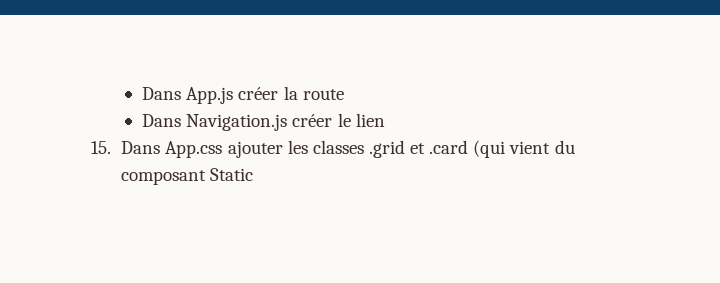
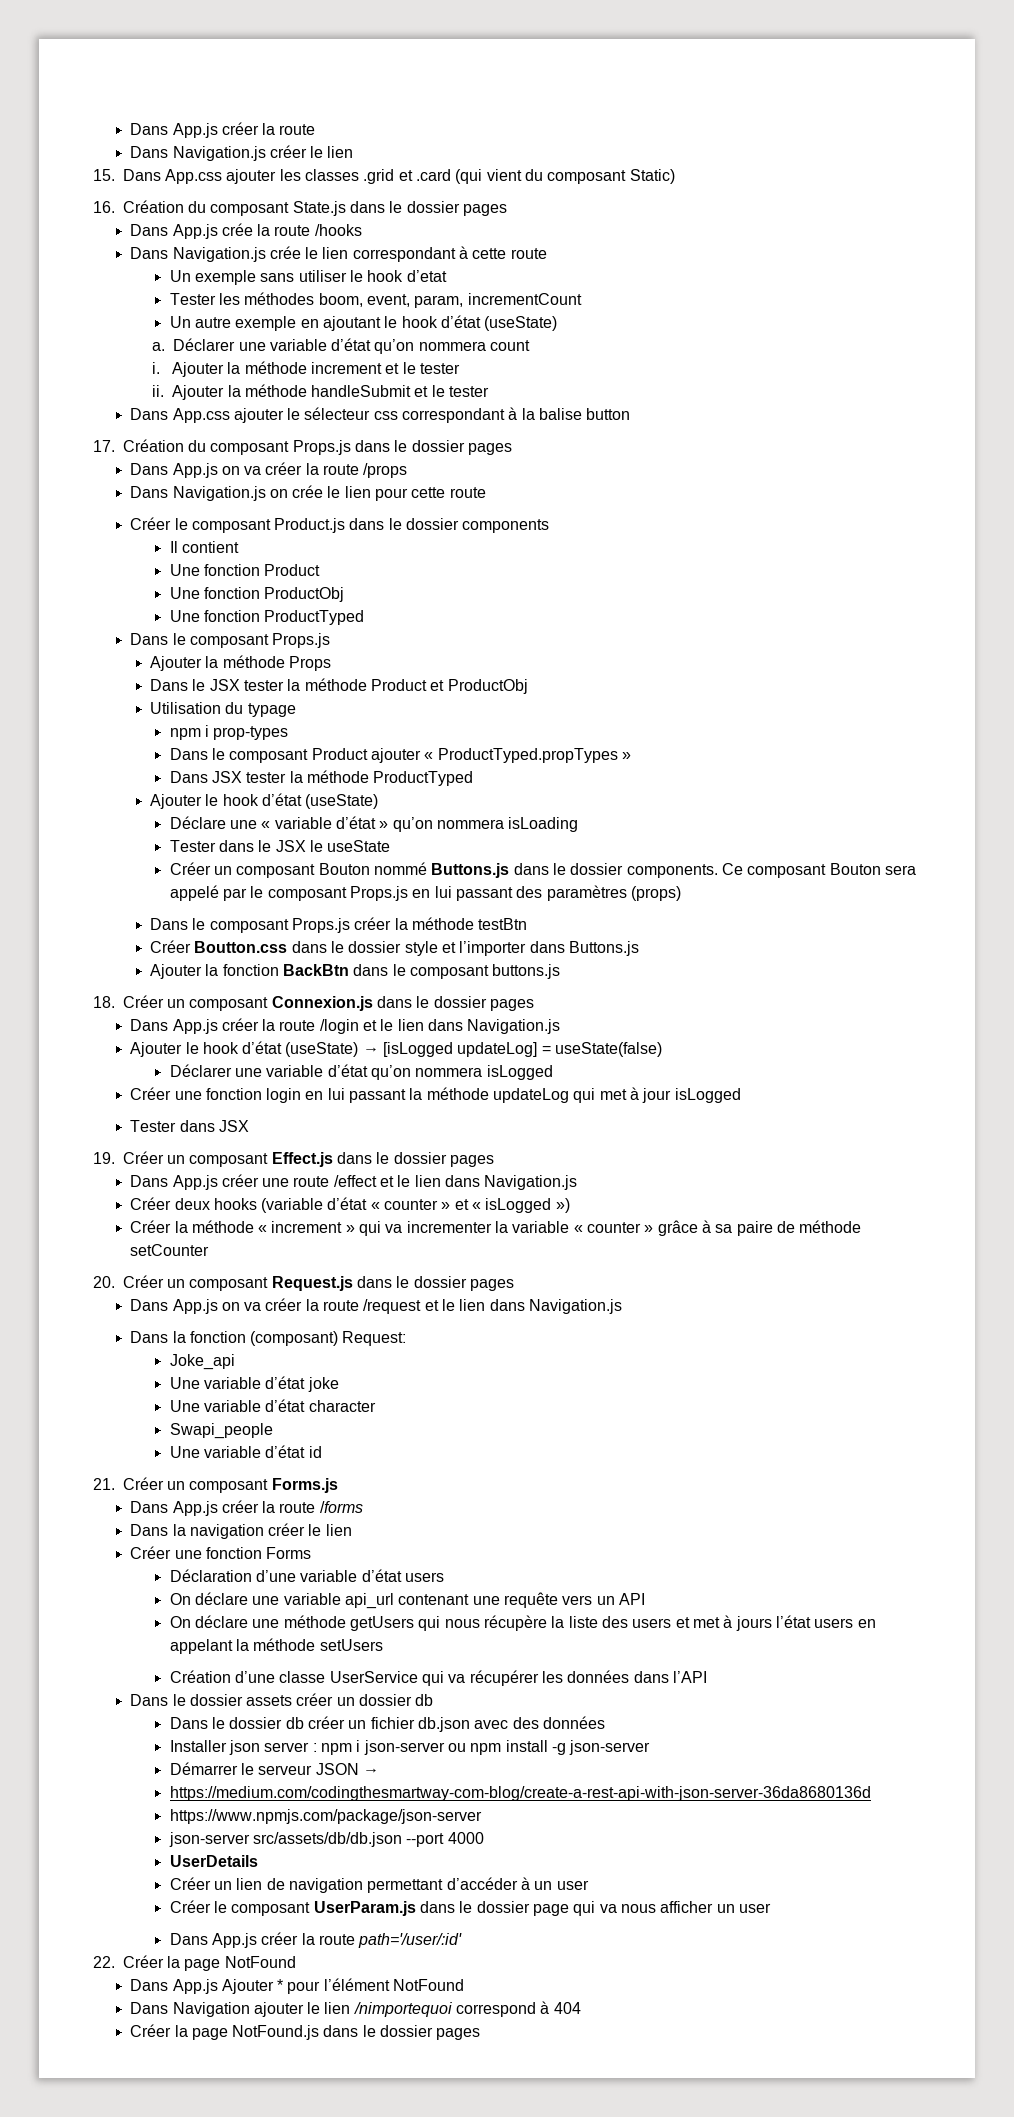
[210,168,254,181] Static -> [629,169,675,184] [92,200,508,216] [130,223,362,239] [130,246,547,262] [169,270,447,285] [169,292,582,308] [169,315,558,331] [152,338,531,354] [152,361,460,377] [152,384,490,400] [130,407,631,423] [92,439,513,455] [130,462,408,478] [130,485,486,501] [130,517,550,533] [169,541,240,553] [169,564,321,576] [169,587,345,602] [169,610,365,625] [130,633,331,648] [149,655,331,671] [149,678,528,694] [149,702,296,717] [169,725,289,740] [169,748,632,763] [169,770,474,786] [149,793,379,809] [169,816,579,832] [169,840,391,852] [169,862,916,878] [169,885,681,901] [149,917,528,933] [149,940,639,956] [149,964,561,979] [92,995,535,1011] [130,1018,561,1034] [130,1041,663,1057] [169,1064,553,1080] [130,1087,741,1103] [130,1120,249,1132] [92,1151,495,1167] [130,1174,578,1190] [130,1197,570,1213] [130,1220,862,1236] [130,1244,210,1256] [92,1275,515,1291] [130,1298,623,1314] [130,1331,407,1346] [169,1354,235,1370] [169,1376,339,1392] [169,1399,376,1412] [169,1423,273,1439] [169,1445,322,1458] [92,1477,338,1493] [130,1500,363,1516] [130,1523,352,1539] [130,1546,312,1559] [169,1569,445,1582] [169,1592,645,1609] [169,1615,876,1631] [169,1638,383,1654] [169,1670,707,1686] [130,1693,434,1706] [169,1716,605,1732] [169,1740,651,1755] [169,1762,380,1775] [169,1786,871,1801] [169,1809,482,1824] [168,1832,484,1847] [169,1855,258,1867] [169,1877,589,1893] [169,1900,771,1916] [169,1932,463,1948] [92,1955,296,1971] [130,1978,465,1994] [130,2001,581,2017] [130,2024,481,2040] Static) // 16. Création du composant State.js dans le dossier pages // Dans App.js crée la route /hooks // Dans Navigation.js crée le lien correspondant à cette route // Un exemple sans utiliser le hook d’etat // Tester les méthodes boom, event, param, incrementCount // Un autre exemple en ajoutant le hook d’état (useState) // a. Déclarer une variable d’état qu’on nommera count // i. Ajouter la méthode increment et le tester // ii. Ajouter la méthode handleSubmit et le tester // Dans App.css ajouter le sélecteur css correspondant à la balise button // 17. Création du composant Props.js dans le dossier pages // Dans App.js on va créer la route /props // Dans Navigation.js on crée le lien pour cette route // Créer le composant Product.js dans le dossier components // Il contient // Une fonction Product // Une fonction ProductObj // Une fonction ProductTyped // Dans le composant Props.js // Ajouter la méthode Props // Dans le JSX tester la méthode Product et ProductObj // Utilisation du typage // npm i prop-types // Dans le composant Product ajouter « ProductTyped.propTypes » // Dans JSX tester la méthode ProductTyped // Ajouter le hook d’état (useState) // Déclare une « variable d’état » qu’on nommera isLoading // Tester dans le JSX le useState // Créer un composant Bouton nommé Buttons.js dans le dossier components. Ce composant Bouton sera appelé par le composant Props.js en lui passant des paramètres (props) // Dans le composant Props.js créer la méthode testBtn // Créer Boutton.css dans le dossier style et l’importer dans Buttons.js // Ajouter la fonction BackBtn dans le composant buttons.js // 18. Créer un composant Connexion.js dans le dossier pages // Dans App.js créer la route /login et le lien dans Navigation.js // Ajouter le hook d’état (useState) → [isLogged updateLog] = useState(false) // Déclarer une variable d’état qu’on nommera isLogged // Créer une fonction login en lui passant la méthode updateLog qui met à jour isLogged // Tester dans JSX // 19. Créer un composant Effect.js dans le dossier pages // Dans App.js créer une route /effect et le lien dans Navigation.js // Créer deux hooks (variable d’état « counter » et « isLogged ») // Créer la méthode « increment » qui va incrementer la variable « counter » grâce à sa paire de méthode setCounter // 20. Créer un composant Request.js dans le dossier pages // Dans App.js on va créer la route /request et le lien dans Navigation.js // Dans la fonction (composant) Request: // Joke_api // Une variable d’état joke // Une variable d’état character // Swapi_people // Une variable d’état id // 21. Créer un composant Forms.js // Dans App.js créer la route /forms // Dans la navigation créer le lien // Créer une fonction Forms // Déclaration d’une variable d’état users // On déclare une variable api_url contenant une requête vers un API // On déclare une méthode getUsers qui nous récupère la liste des users et met à jours l’état users en appelant la méthode setUsers // Création d’une classe UserService qui va récupérer les données dans l’API // Dans le dossier assets créer un dossier db // Dans le dossier db créer un fichier db.json avec des données // Installer json server : npm i json-server ou npm install -g json-server // Démarrer le serveur JSON → // https://medium.com/codingthesmartway-com-blog/create-a-rest-api-with-json-server-36da8680136d // https://www.npmjs.com/package/json-server // json-server src/assets/db/db.json --port 4000 // UserDetails // Créer un lien de navigation permettant d’accéder à un user // Créer le composant UserParam.js dans le dossier page qui va nous afficher un user // Dans App.js créer la route path='/user/:id' // 22. Créer la page NotFound // Dans App.js Ajouter * pour l’élément NotFound // Dans Navigation ajouter le lien /nimportequoi correspond à 404 // Créer la page NotFound.js dans le dossier pages

